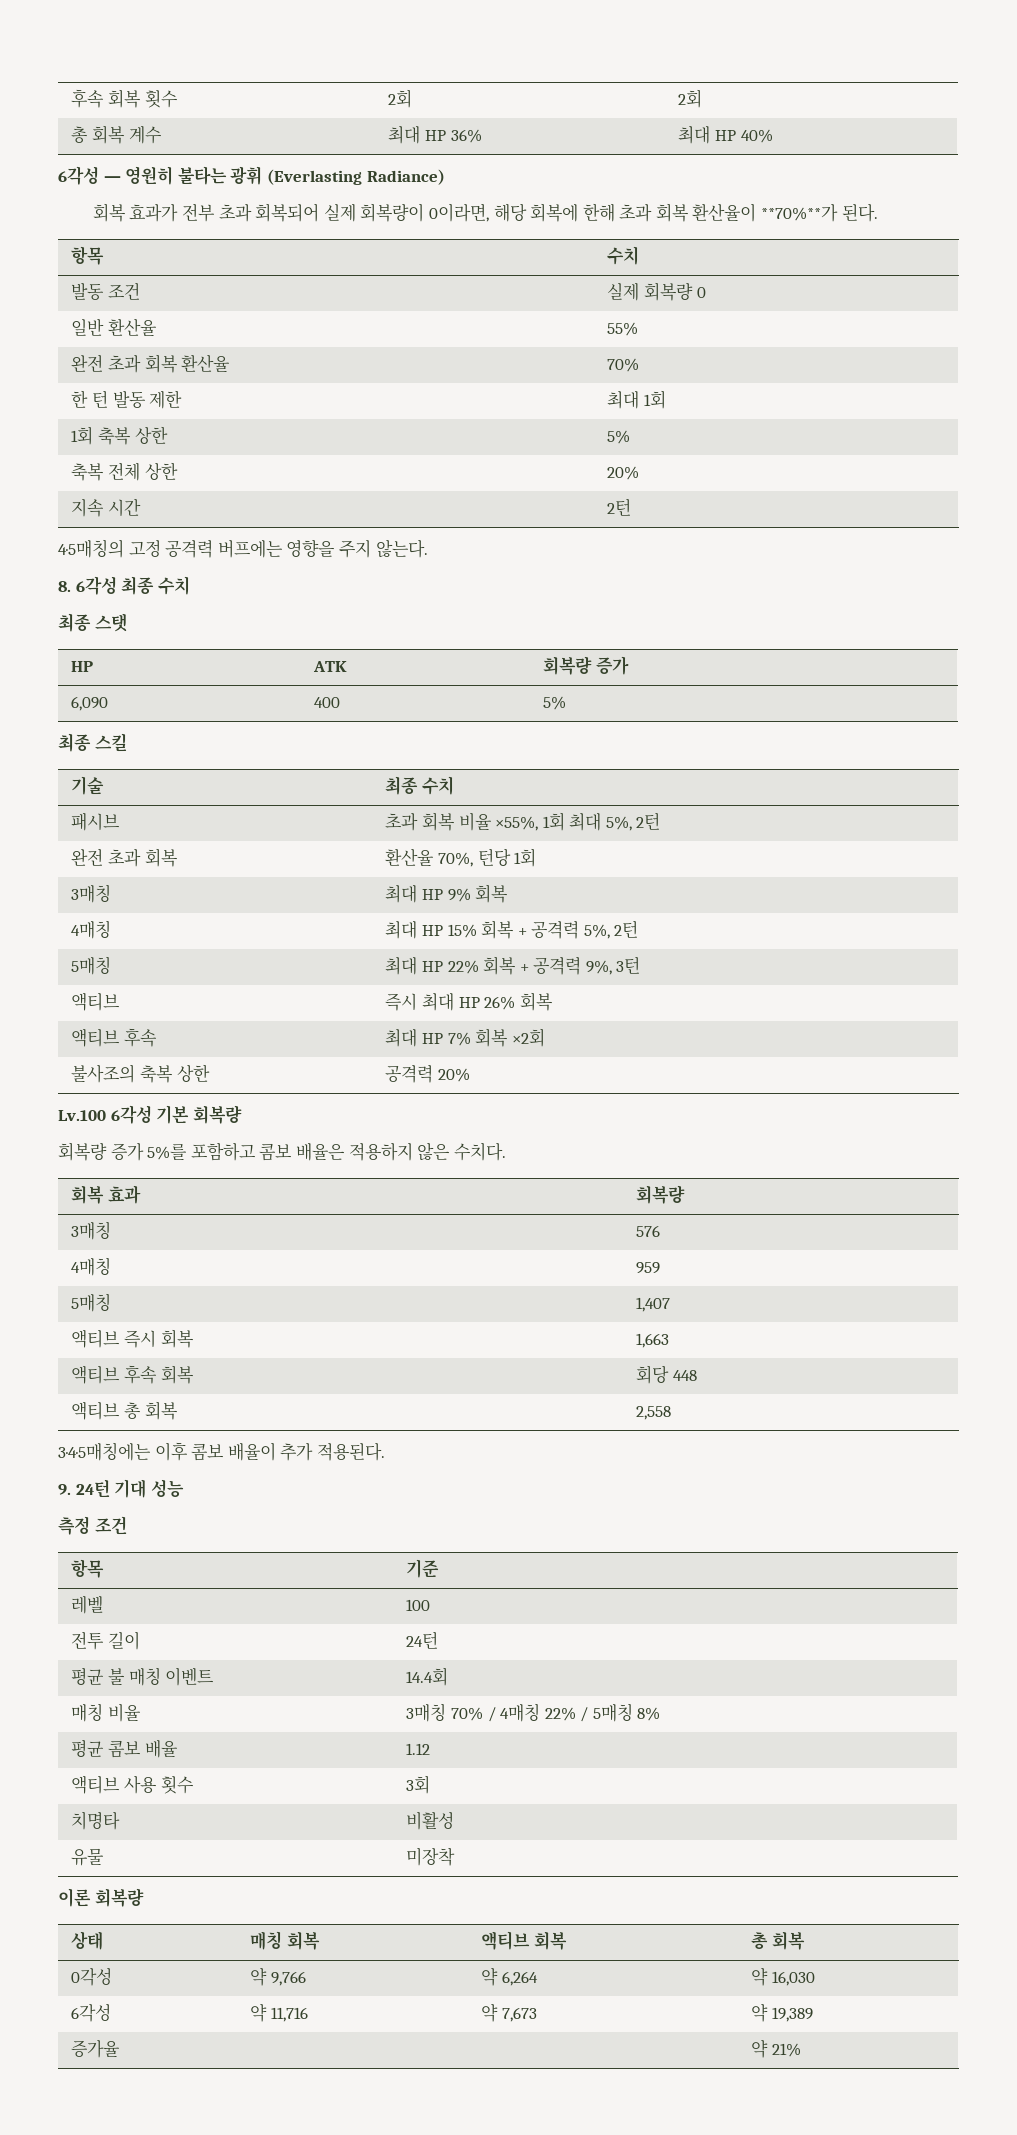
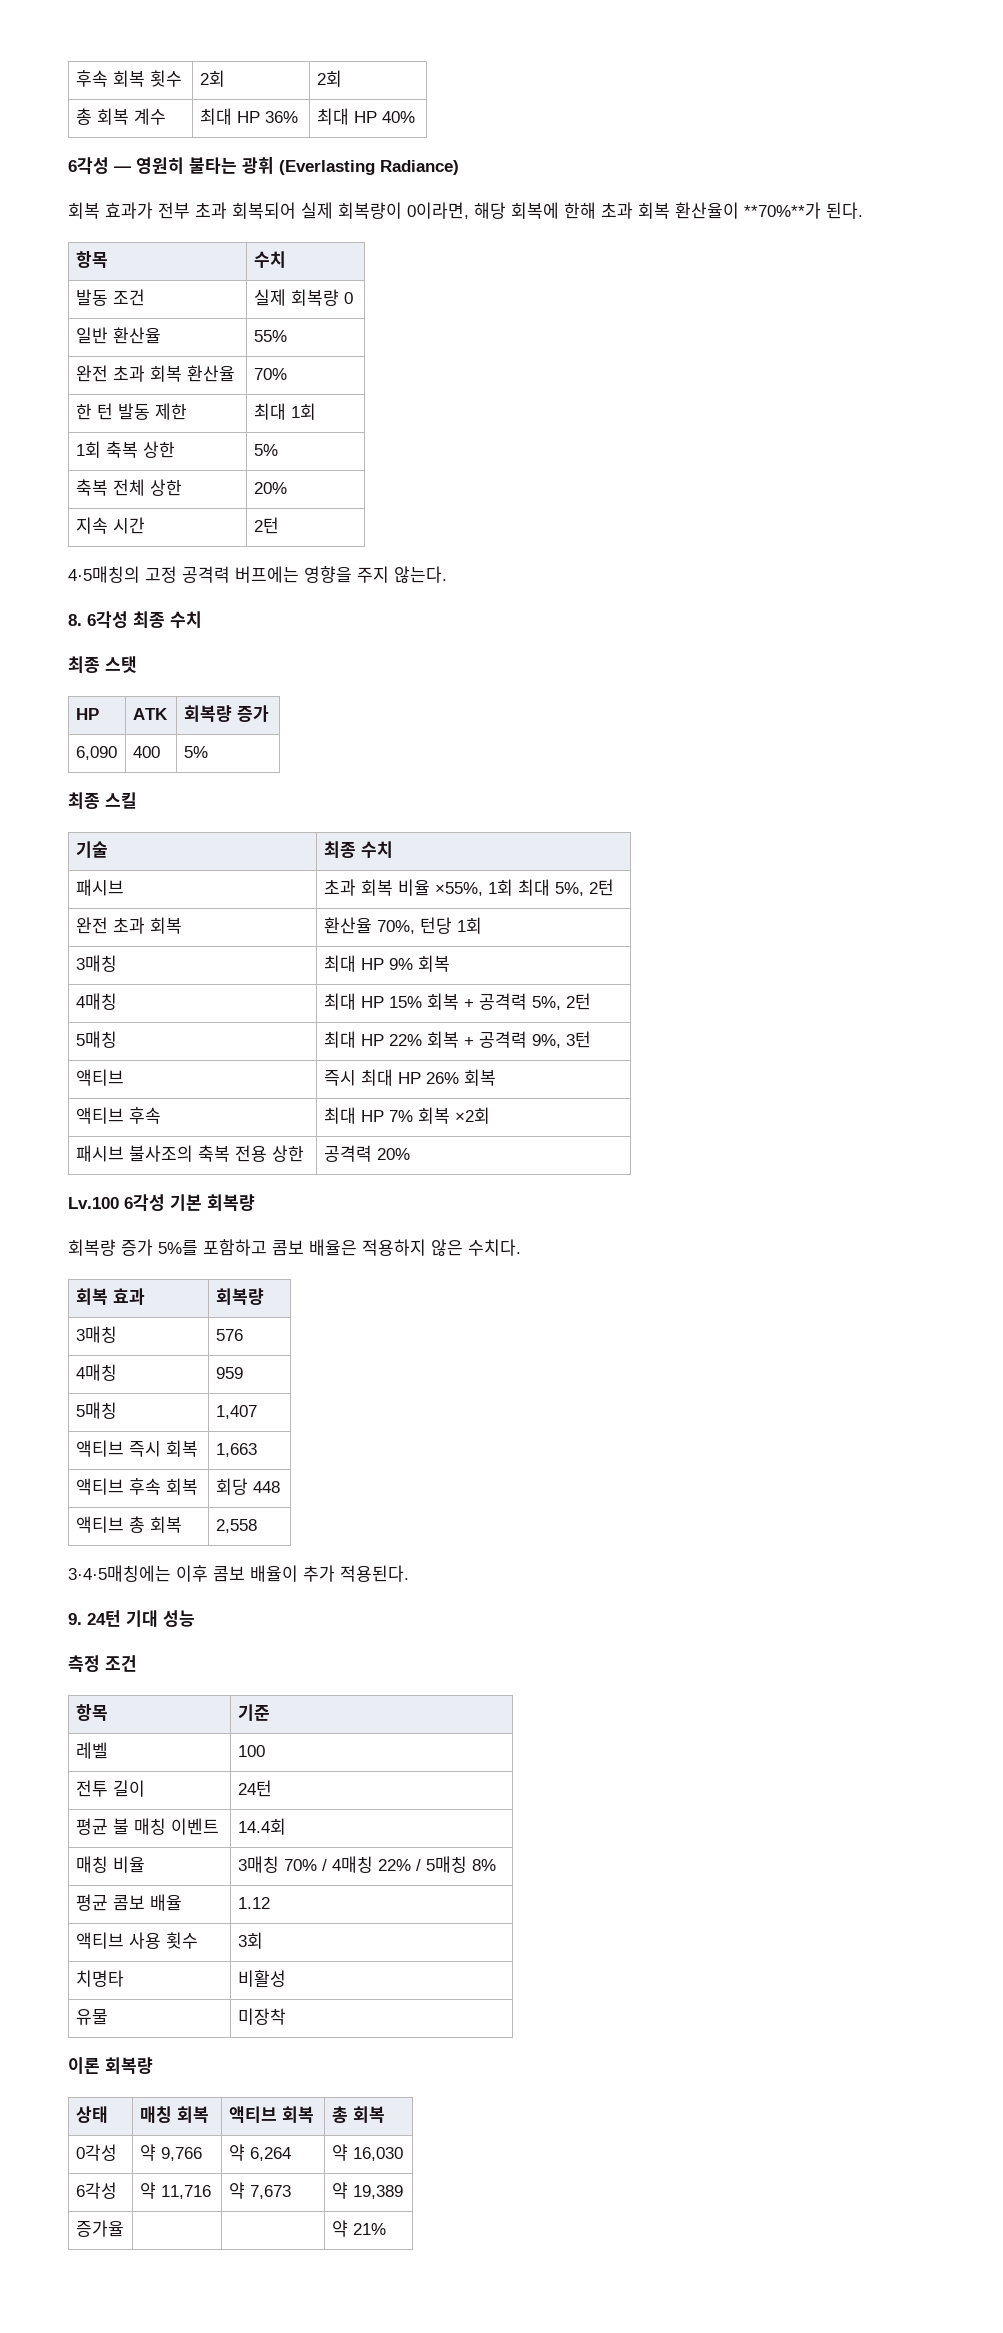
(545, 1037) none -> [75,1145,124,1162] 패시브
(173, 1074) none -> [234,1145,267,1162] 전용

